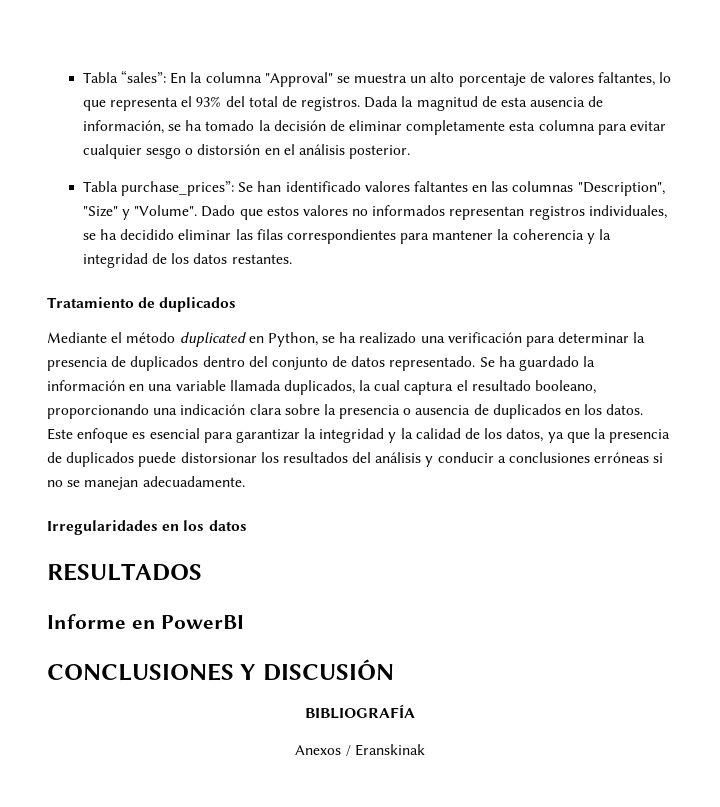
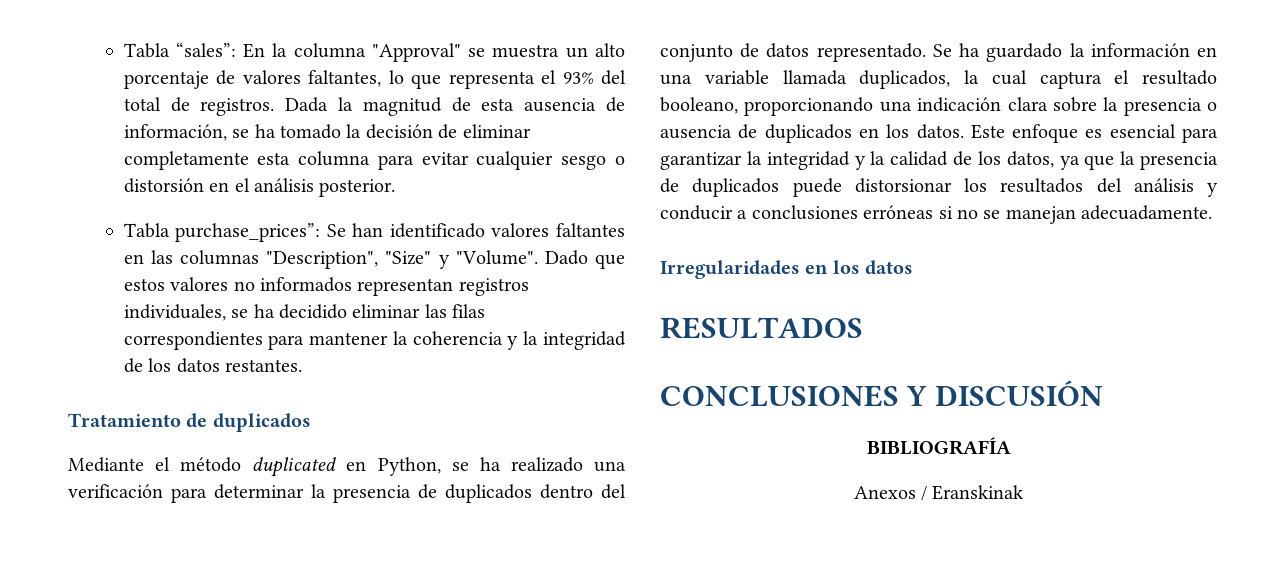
[47,614,245,629] // Informe en PowerBI -> (863, 328) none

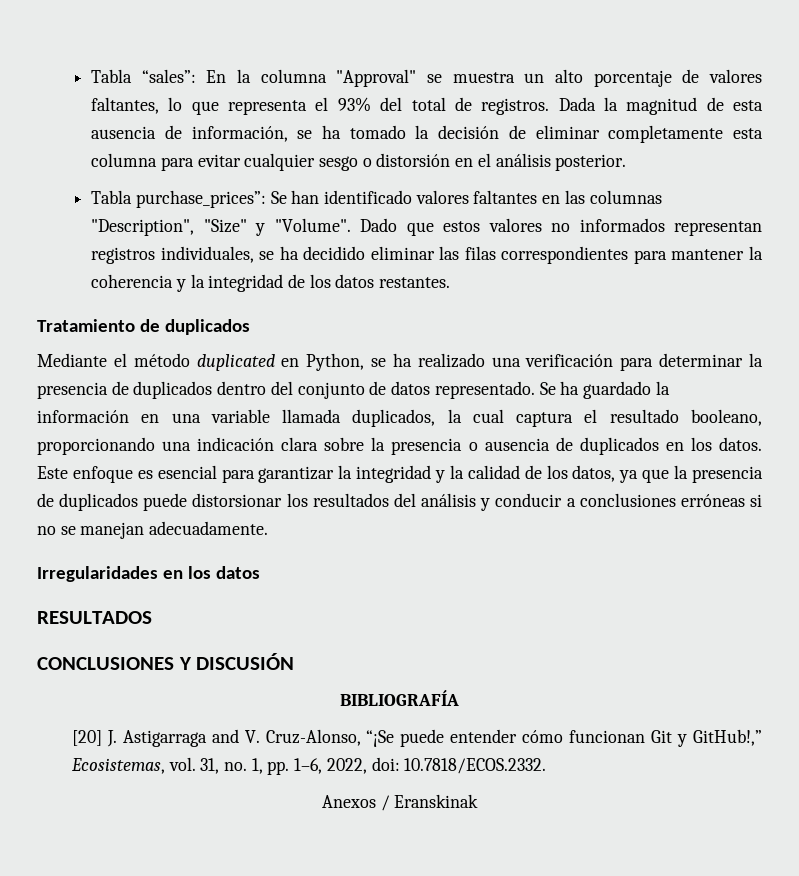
(1011, 446) none -> [71,729,763,747] [70,757,547,775] // [20] J. Astigarraga and V. Cruz-Alonso, “¡Se puede entender cómo funcionan Git y GitHub!,” Ecosistemas, vol. 31, no. 1, pp. 1–6, 2022, doi: 10.7818/ECOS.2332.

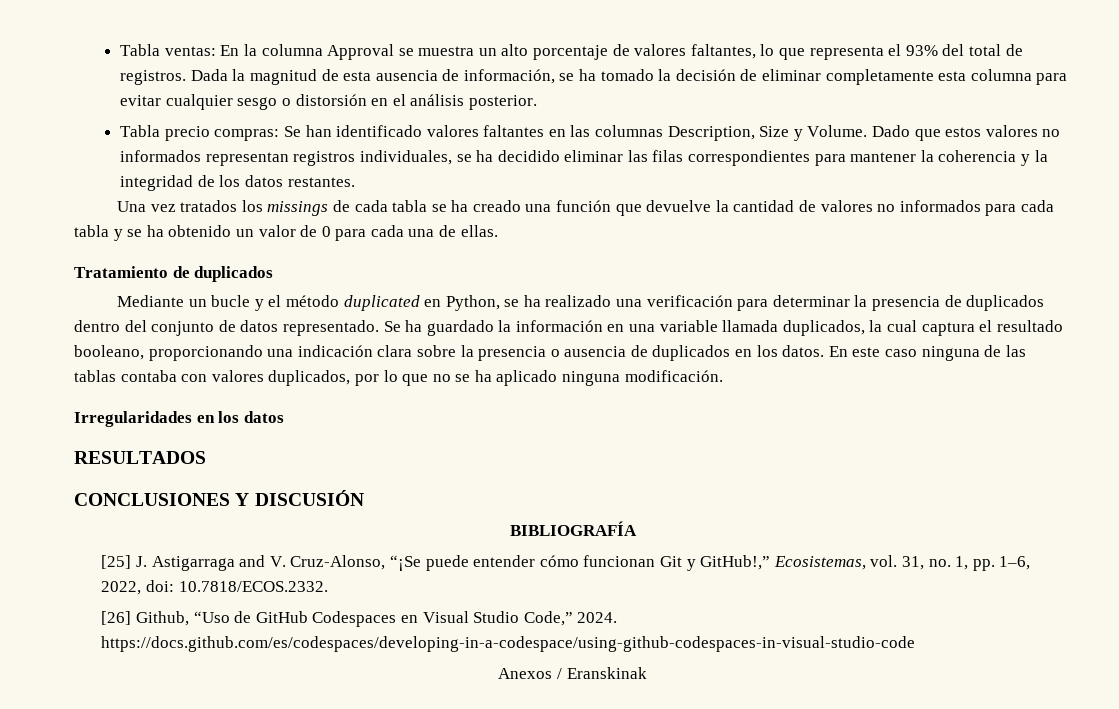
[91,69,196,83] Tabla “sales”: -> [120,44,216,56] Tabla ventas:
[336,69,417,87] "Approval" -> [327,44,395,60] Approval
[135,190,266,208] purchase_prices”: -> [164,126,280,141] precio compras:
[91,218,351,236] "Description", "Size" y "Volume". -> [667,125,868,141] Description, Size y Volume.
(451, 282) none -> [116,200,1054,216] [74,225,498,241] // Una vez tratados los missings de cada tabla se ha creado una función que devuelve la cantidad de valores no informados para cada tabla y se ha obtenido un valor de 0 para cada una de ellas.
(107, 360) none -> [188,295,264,311] un bucle y
[37,465,763,483] [37,493,762,511] [37,521,269,539] Este enfoque es esencial para garantizar la integridad y la calidad de los datos, ya que la presencia de duplicados puede distorsionar los resultados del análisis y conducir a conclusiones erróneas si no se manejan adecuadamente. -> [828,345,1026,361] [74,370,723,386] En este caso ninguna de las tablas contaba con valores duplicados, por lo que no se ha aplicado ninguna modificación.
[71,730,102,746] [20] -> [101,555,132,569] [25]
(547, 766) none -> [101,611,618,627] [101,636,916,652] // [26] Github, “Uso de GitHub Codespaces en Visual Studio Code,” 2024. https://docs.github.com/es/codespaces/developing-in-a-codespace/using-github-codespaces-in-visual-studio-code

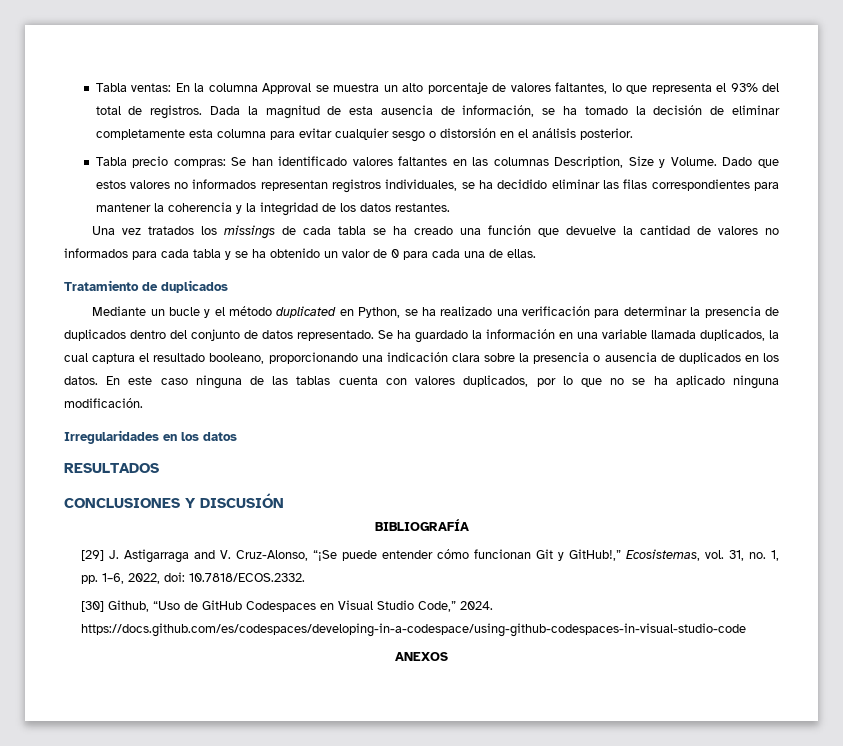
[120,370,177,382] contaba -> [338,376,378,385] cuenta
[101,555,132,569] [25] -> [81,550,105,561] [29]
[101,611,132,625] [26] -> [81,601,105,612] [30]
[498,667,647,679] Anexos / Eranskinak -> [395,652,448,661] ANEXOS

